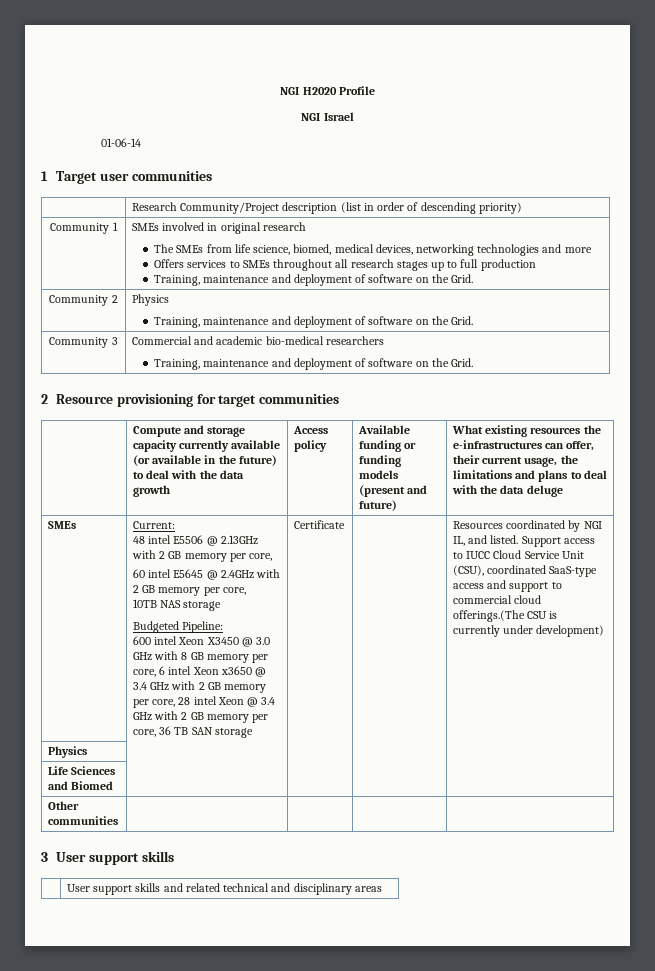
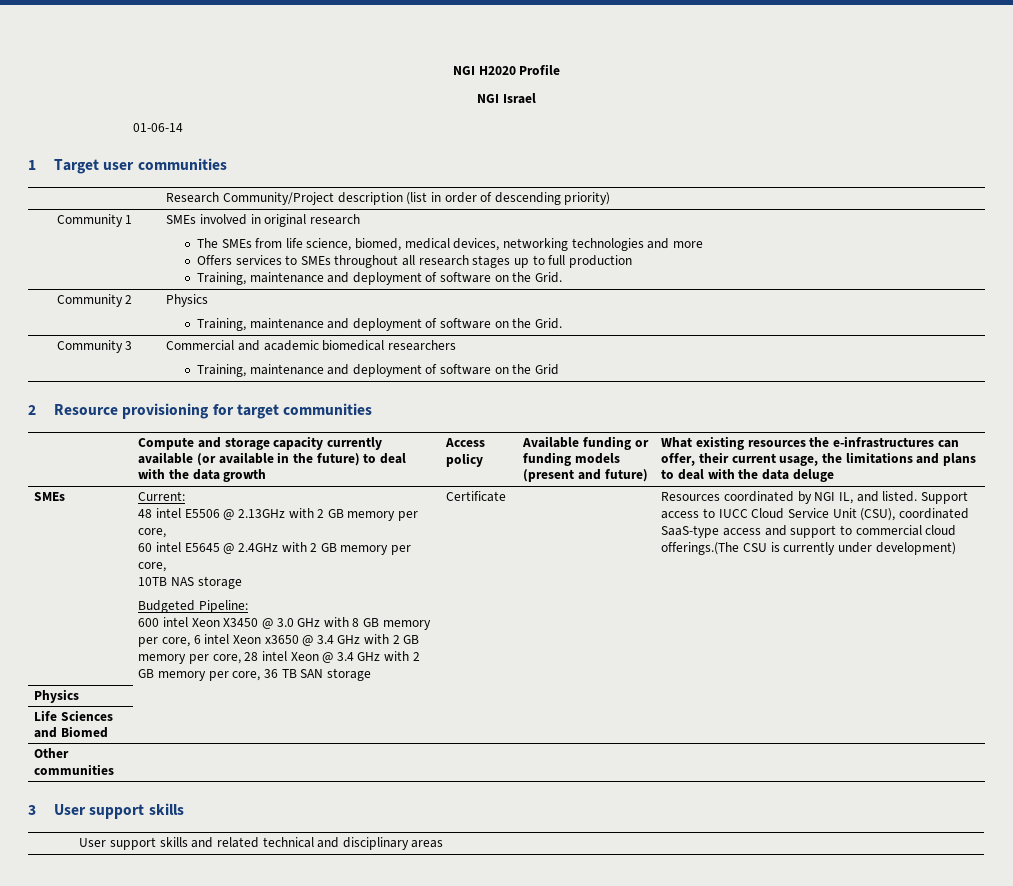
[265,336,324,345] bio-medical -> [322,340,385,351] biomedical
[450,358,473,367] Grid. -> [535,364,560,375] Grid

